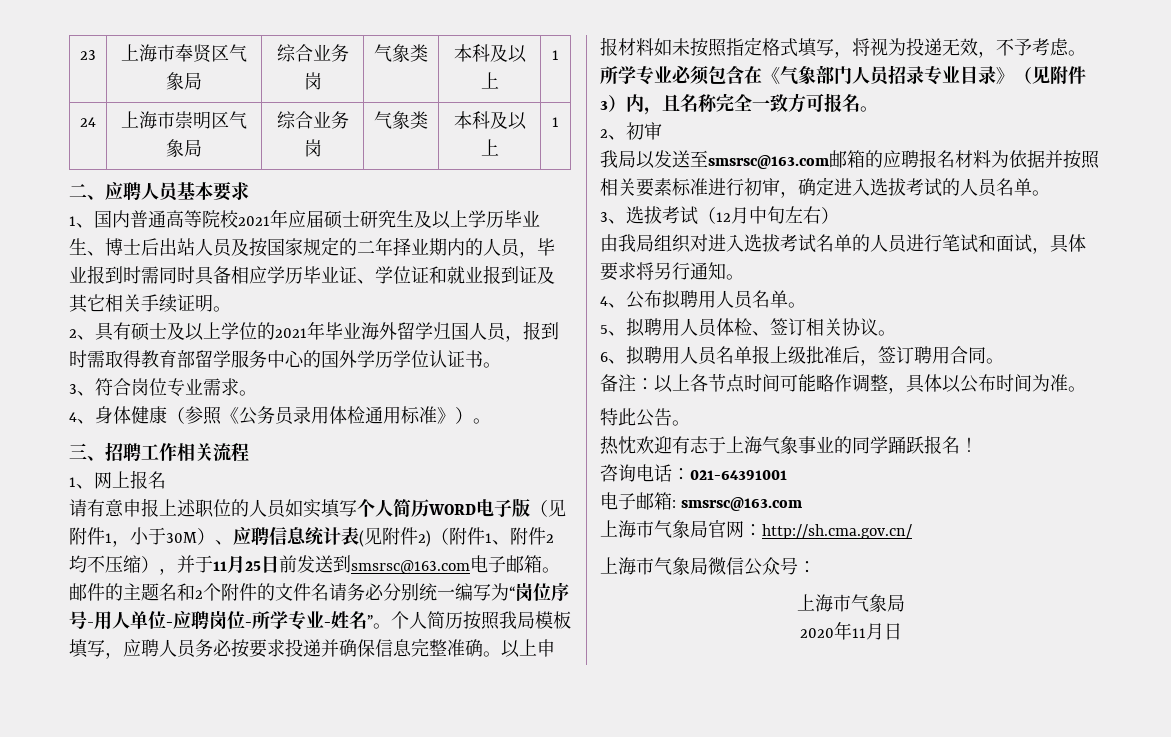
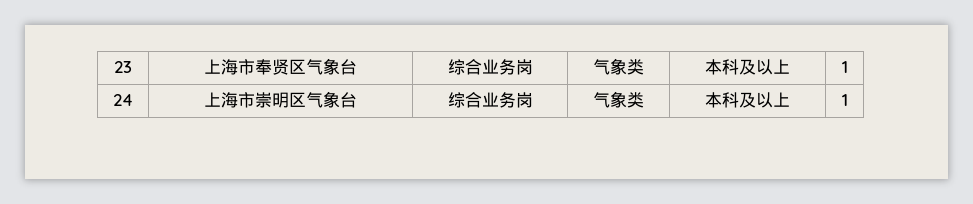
[184,72,202,90] 局 -> [340,59,357,75] 台
[184,139,202,157] [276,111,349,129] [303,139,322,157] [374,111,428,129] [453,111,527,130] [480,139,499,156] [552,117,559,127] [69,182,249,202] [69,209,540,229] [69,237,555,258] [69,265,555,285] [69,294,231,313] [69,321,559,342] [69,350,501,368] [69,378,257,397] [69,406,491,425] [69,442,249,462] [69,470,166,489] [69,498,566,518] [69,527,554,547] [69,555,560,575] [69,582,569,601] [69,610,571,630] [69,638,555,659] [600,37,1086,58] [600,65,1086,86] [600,93,878,115] [600,122,662,140] [600,149,1100,169] [600,177,1050,198] [600,206,839,225] [600,234,1086,254] [600,262,744,281] [600,290,806,309] [600,318,896,337] [600,345,1004,366] [600,374,1086,394] [600,408,690,427] [600,435,978,455] [600,464,787,482] [600,492,802,511] [600,520,912,539] [600,557,816,576] [797,594,905,612] [800,621,902,640] 局 | 综合业务岗 | 气象类 | 本科及以上 | 1 // 二、应聘人员基本要求 // 1、国内普通高等院校2021年应届硕士研究生及以上学历毕业生、博士后出站人员及按国家规定的二年择业期内的人员，毕业报到时需同时具备相应学历毕业证、学位证和就业报到证及其它相关手续证明。 // 2、具有硕士及以上学位的2021年毕业海外留学归国人员，报到时需取得教育部留学服务中心的国外学历学位认证书。 // 3、符合岗位专业需求。 // 4、身体健康（参照《公务员录用体检通用标准》）。 // 三、招聘工作相关流程 // 1、网上报名 // 请有意申报上述职位的人员如实填写个人简历WORD电子版（见附件1，小于30M）、应聘信息统计表(见附件2)（附件1、附件2均不压缩），并于11月25日前发送到smsrsc@163.com电子邮箱。邮件的主题名和2个附件的文件名请务必分别统一编写为“岗位序号-用人单位-应聘岗位-所学专业-姓名”。个人简历按照我局模板填写，应聘人员务必按要求投递并确保信息完整准确。以上申报材料如未按照指定格式填写，将视为投递无效，不予考虑。所学专业必须包含在《气象部门人员招录专业目录》（见附件3）内，且名称完全一致方可报名。 // 2、初审 // 我局以发送至smsrsc@163.com邮箱的应聘报名材料为依据并按照相关要素标准进行初审，确定进入选拔考试的人员名单。 // 3、选拔考试（12月中旬左右） // 由我局组织对进入选拔考试名单的人员进行笔试和面试，具体要求将另行通知。 // 4、公布拟聘用人员名单。 // 5、拟聘用人员体检、签订相关协议。 // 6、拟聘用人员名单报上级批准后，签订聘用合同。 // 备注：以上各节点时间可能略作调整，具体以公布时间为准。 // 特此公告。 // 热忱欢迎有志于上海气象事业的同学踊跃报名！ // 咨询电话：021-64391001 // 电子邮箱: smsrsc@163.com // 上海市气象局官网：http://sh.cma.gov.cn/ // 上海市气象局微信公众号： // 上海市气象局 // 2020年11月日 -> [340,92,357,108] [447,92,533,108] [593,91,644,108] [705,92,790,108] [841,94,848,106] 台 | 综合业务岗 | 气象类 | 本科及以上 | 1

